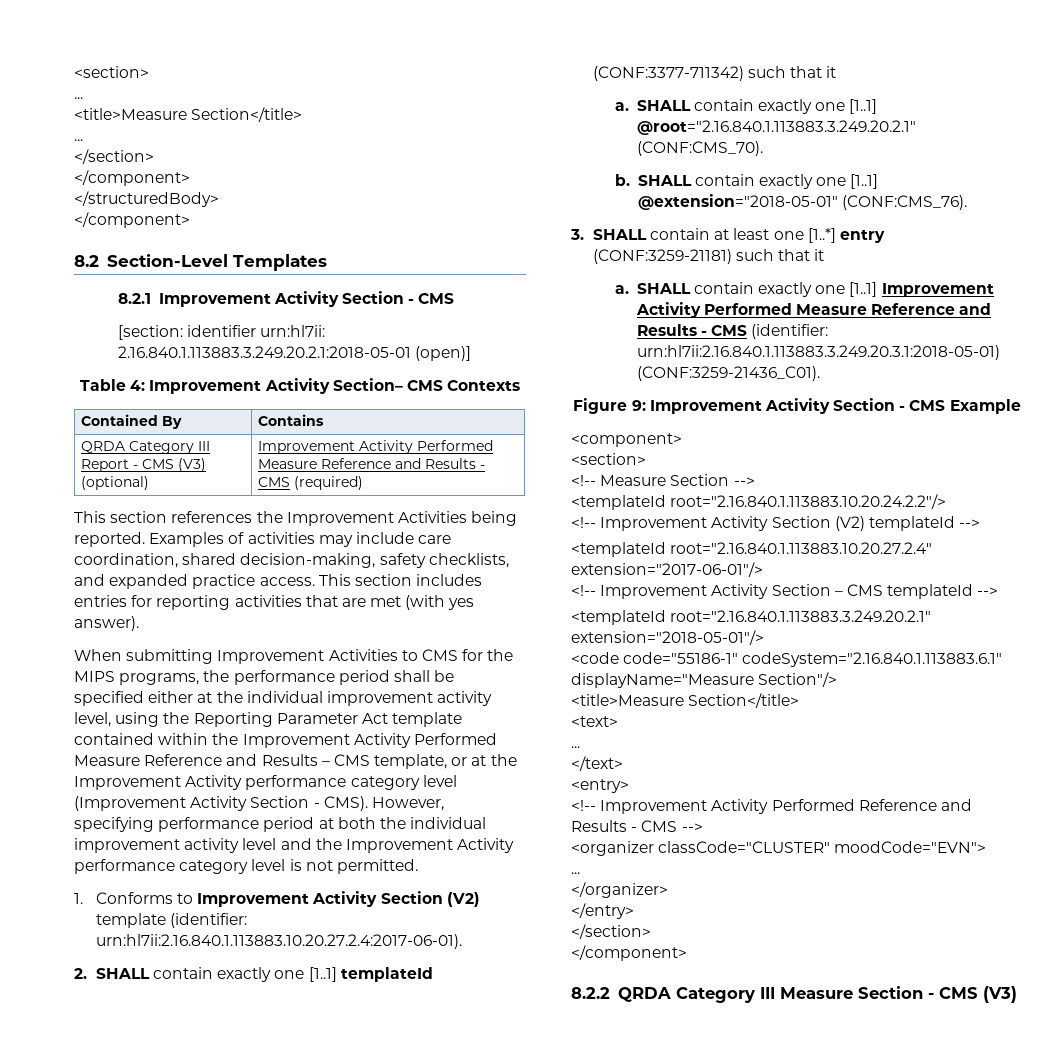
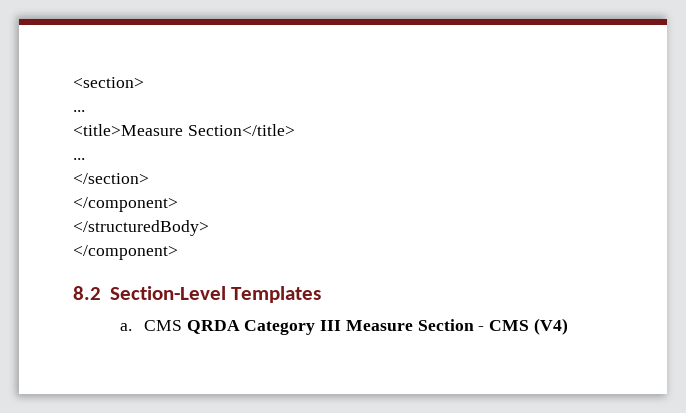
[117,291,455,307] [117,325,326,340] [117,346,471,361] [79,378,521,394] [80,414,182,429] [257,414,324,426] [80,441,210,454] [80,458,206,472] [80,476,149,490] [257,440,493,454] [257,458,485,469] [257,476,363,490] [74,511,518,526] [74,532,452,547] [74,553,509,568] [74,574,483,589] [74,595,475,610] [74,616,139,631] [74,649,514,664] [74,670,455,685] [74,691,493,706] [74,712,463,727] [74,733,497,748] [74,754,517,769] [74,775,457,790] [74,796,444,811] [74,817,487,832] [74,838,515,853] [74,859,418,874] [74,891,480,907] [95,913,248,928] [95,934,462,949] [74,967,433,982] [592,66,837,81] [614,99,878,114] [636,120,916,135] [636,141,763,156] [614,174,879,189] [637,194,967,210] [570,228,885,243] [592,249,825,264] [614,282,994,297] [635,302,992,318] [636,324,829,339] [636,345,1000,360] [636,366,820,381] [573,398,1021,414] [571,433,682,447] [571,453,646,465] [571,474,755,486] [571,494,947,510] [571,516,981,531] [571,542,933,557] [571,562,763,577] [571,584,999,599] [571,610,932,625] [571,630,764,645] [571,652,1003,667] [571,672,838,688] [571,693,800,708] [571,716,618,727] [571,746,580,748] [571,756,623,771] [571,779,629,793] [571,799,972,814] [571,820,703,832] [571,841,987,856] [571,872,580,874] [571,882,668,898] [571,903,634,919] [571,924,651,939] [571,945,687,961] [571,987,610,999] 8.2.1 Improvement Activity Section - CMS // [section: identifier urn:hl7ii: 2.16.840.1.113883.3.249.20.2.1:2018-05-01 (open)] // Table 4: Improvement Activity Section– CMS Contexts // Contained By | Contains // QRDA Category III Report - CMS (V3) (optional) | Improvement Activity Performed Measure Reference and Results - CMS (required) // This section references the Improvement Activities being reported. Examples of activities may include care coordination, shared decision-making, safety checklists, and expanded practice access. This section includes entries for reporting activities that are met (with yes answer). // When submitting Improvement Activities to CMS for the MIPS programs, the performance period shall be specified either at the individual improvement activity level, using the Reporting Parameter Act template contained within the Improvement Activity Performed Measure Reference and Results – CMS template, or at the Improvement Activity performance category level (Improvement Activity Section - CMS). However, specifying performance period at both the individual improvement activity level and the Improvement Activity performance category level is not permitted. // 1. Conforms to Improvement Activity Section (V2) template (identifier: urn:hl7ii:2.16.840.1.113883.10.20.27.2.4:2017-06-01). // 2. SHALL contain exactly one [1..1] templateId (CONF:3377-711342) such that it // a. SHALL contain exactly one [1..1] @root="2.16.840.1.113883.3.249.20.2.1" (CONF:CMS_70). // b. SHALL contain exactly one [1..1] @extension="2018-05-01" (CONF:CMS_76). // 3. SHALL contain at least one [1..*] entry (CONF:3259-21181) such that it // a. SHALL contain exactly one [1..1] Improvement Activity Performed Measure Reference and Results - CMS (identifier: urn:hl7ii:2.16.840.1.113883.3.249.20.3.1:2018-05-01) (CONF:3259-21436_C01). // Figure 9: Improvement Activity Section - CMS Example // <component> // <section> // <!-- Measure Section --> // <templateId root="2.16.840.1.113883.10.20.24.2.2"/> // <!-- Improvement Activity Section (V2) templateId --> // <templateId root="2.16.840.1.113883.10.20.27.2.4" extension="2017-06-01"/> // <!-- Improvement Activity Section – CMS templateId --> // <templateId root="2.16.840.1.113883.3.249.20.2.1" extension="2018-05-01"/> // <code code="55186-1" codeSystem="2.16.840.1.113883.6.1" displayName="Measure Section"/> // <title>Measure Section</title> // <text> // ... // </text> // <entry> // <!-- Improvement Activity Performed Reference and Results - CMS --> // <organizer classCode="CLUSTER" moodCode="EVN"> // ... // </organizer> // </entry> // </section> // </component> // 8.2.2 -> [120,320,182,331] a. CMS
[982,986,1017,1003] (V3) -> [533,318,568,335] (V4)

